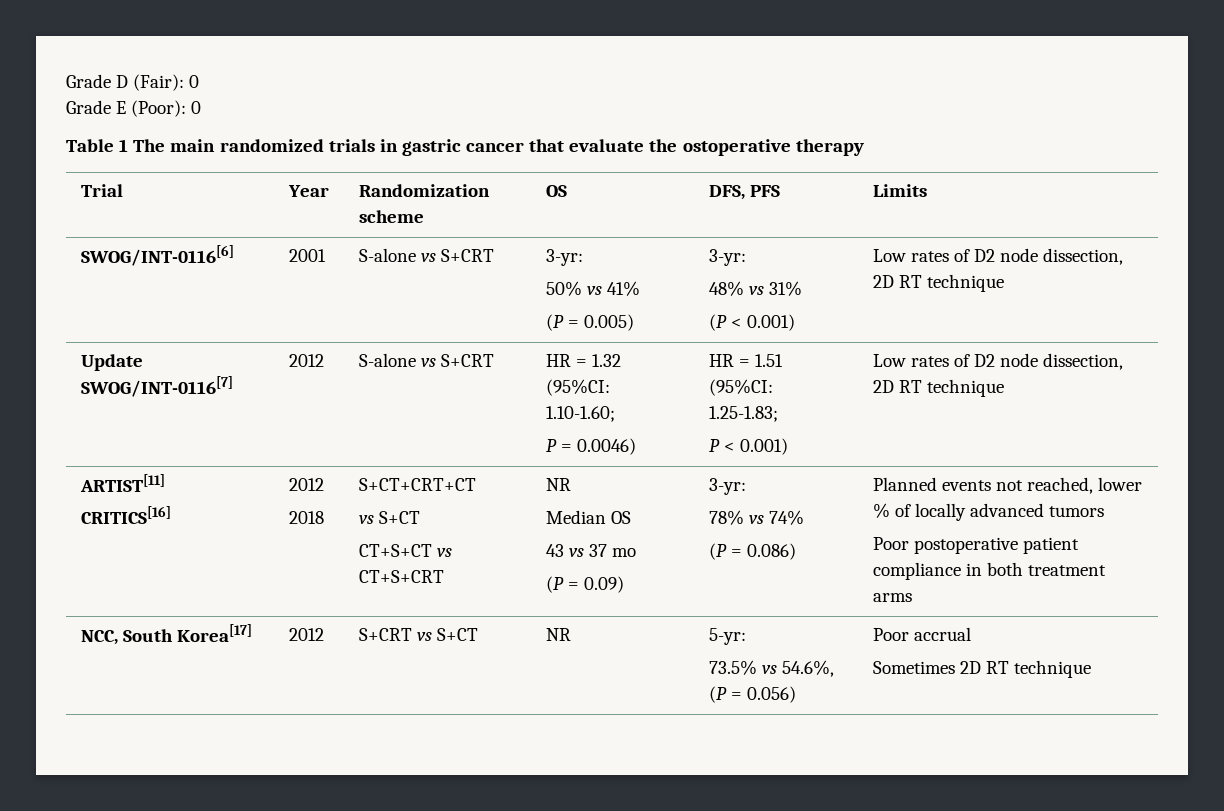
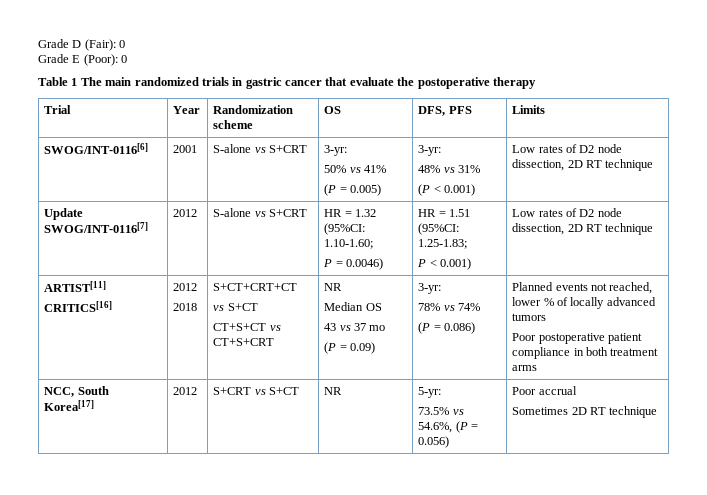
[682,139,791,156] ostoperative -> [417,77,490,89] postoperative

